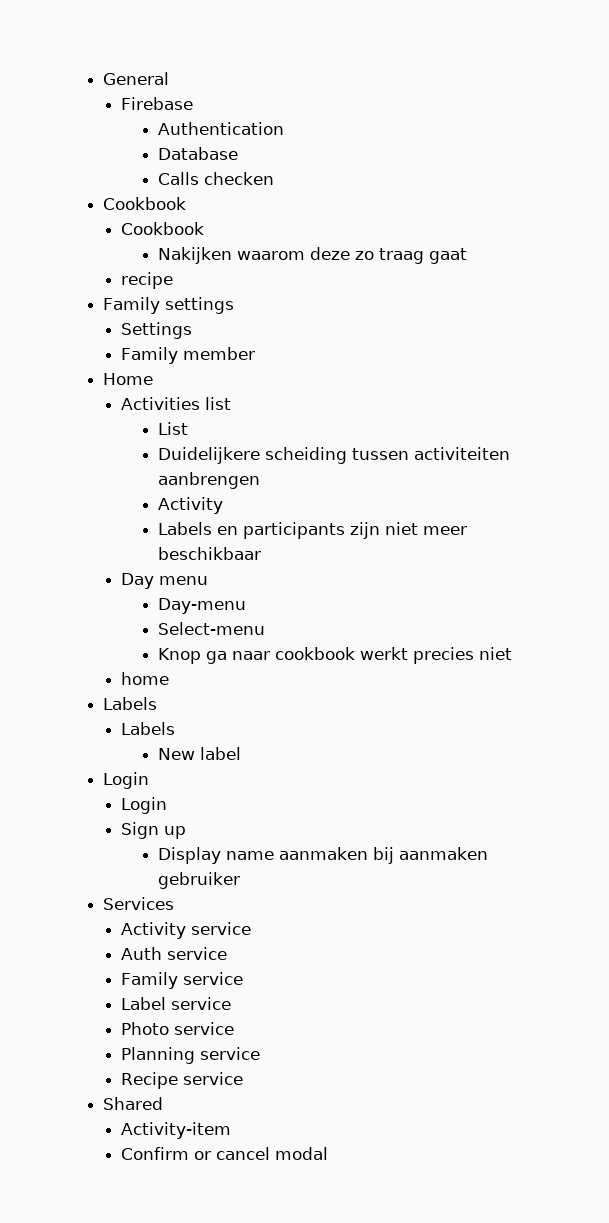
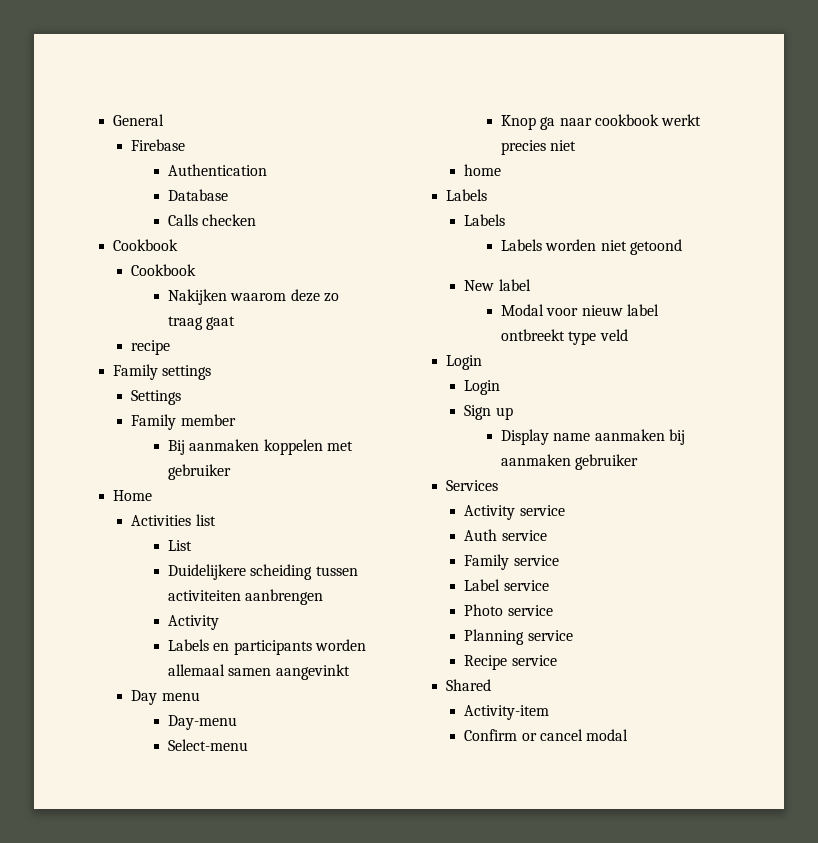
(256, 353) none -> [168,439,354,455] [168,464,232,480] // Bij aanmaken koppelen met gebruiker
[350,522,468,539] [158,547,262,560] zijn niet meer beschikbaar -> [315,639,367,651] [168,664,350,680] worden allemaal samen aangevinkt
[158,747,242,760] New label -> [501,239,683,255] [464,279,531,291] [501,304,660,316] [501,329,628,345] Labels worden niet getoond // New label // Modal voor nieuw label ontbreekt type veld

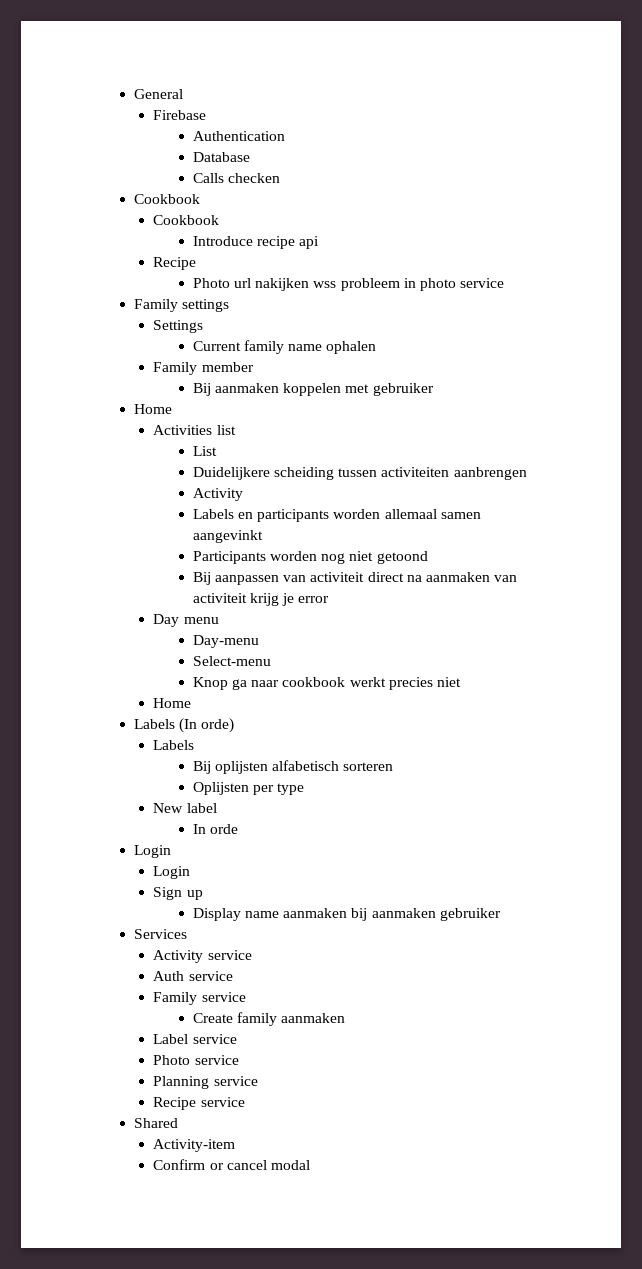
[168,289,340,305] [168,316,236,330] [131,340,171,355] Nakijken waarom deze zo traag gaat // recipe -> [192,236,320,249] [153,257,197,270] [192,278,505,291] Introduce recipe api // Recipe // Photo url nakijken wss probleem in photo service
(182, 397) none -> [192,340,377,354] // Current family name ophalen
(350, 672) none -> [192,551,428,564] [192,572,518,585] [192,593,330,606] // Participants worden nog niet getoond // Bij aanpassen van activiteit direct na aanmaken van activiteit krijg je error
[464,164,502,176] [445,189,487,201] [464,214,506,226] [501,239,683,255] [464,279,531,291] [501,304,660,316] [501,329,628,345] home // Labels // Labels // Labels worden niet getoond // New label // Modal voor nieuw label ontbreekt type veld -> [153,698,192,708] [133,718,235,733] [153,740,195,750] [192,760,394,774] [192,782,305,795] [153,803,217,813] [192,824,239,834] Home // Labels (In orde) // Labels // Bij oplijsten alfabetisch sorteren // Oplijsten per type // New label // In orde
(559, 560) none -> [192,1012,346,1026] // Create family aanmaken

